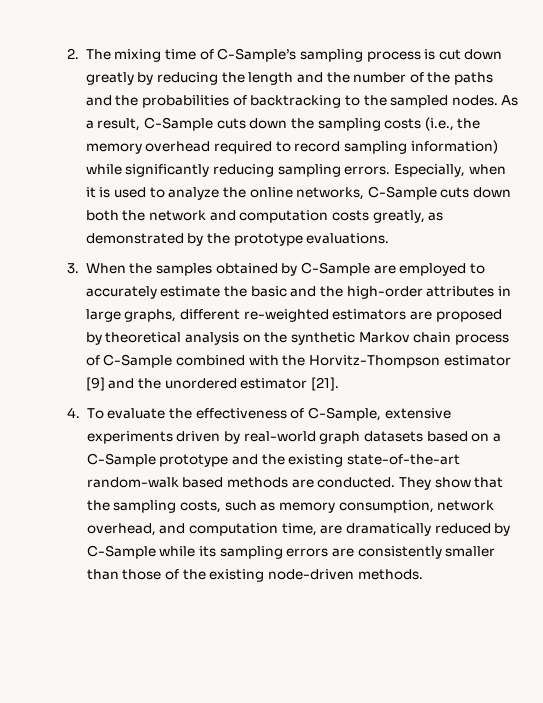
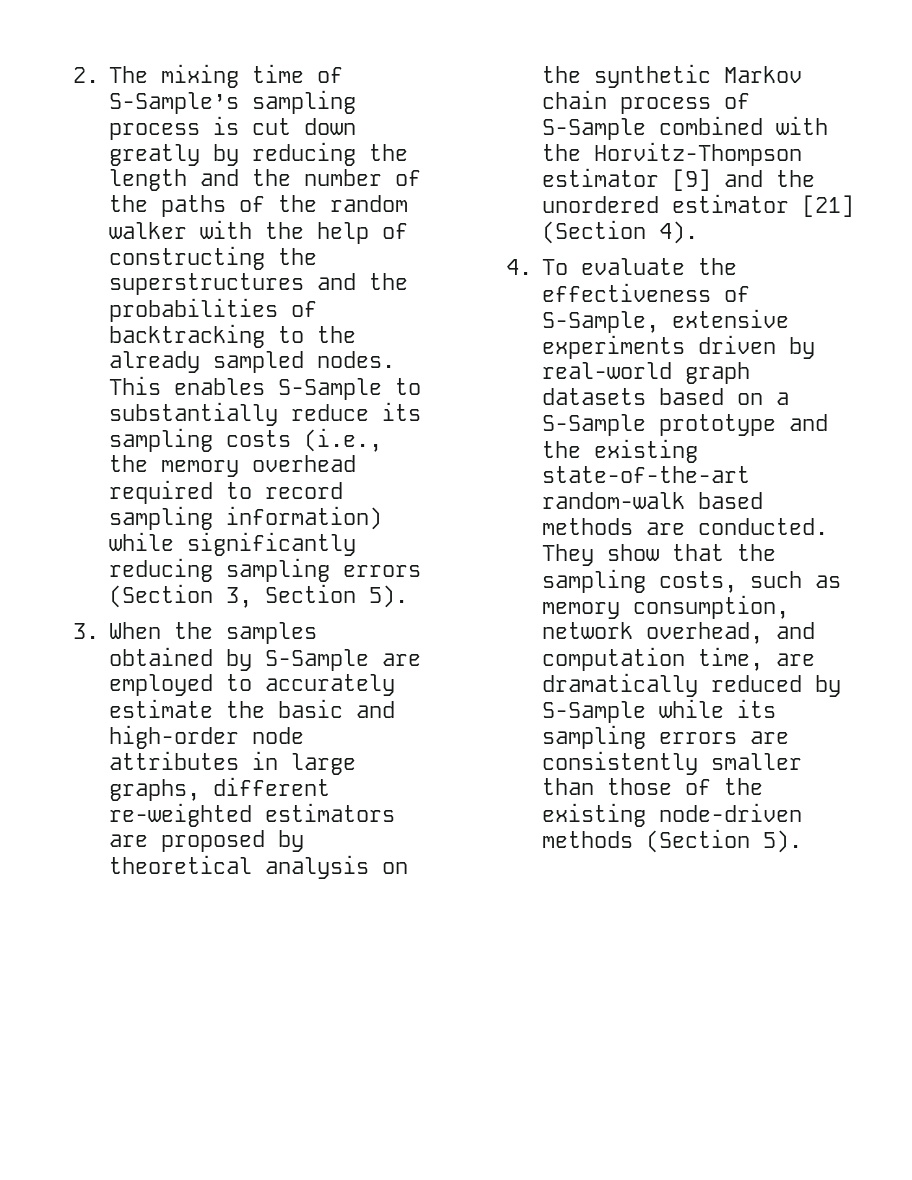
[217,48,297,62] C-Sample’s -> [109,92,240,114] S-Sample’s
(494, 78) none -> [239,195,409,212] [109,220,409,244] [109,246,318,270] [109,273,305,295] of the random walker with the help of constructing the superstructures
(387, 100) none -> [109,351,201,373] already
[501,95,519,106] [85,117,314,131] As a result, C-Sample cuts down the -> [109,376,422,400] [109,402,422,426] This enables S-Sample to substantially reduce its
[344,164,506,177] [85,186,512,200] [85,210,444,223] [85,233,390,246] errors. Especially, when it is used to analyze the online networks, C-Sample cuts down both the network and computation costs greatly, as demonstrated by the prototype evaluations. -> [343,565,422,577] [109,584,409,608] errors (Section 3, Section 5).
[300,262,370,276] C-Sample -> [265,649,370,671] S-Sample
[319,286,423,299] the high-order -> [109,725,305,749] high-order node
[103,354,173,368] C-Sample -> [542,118,647,140] S-Sample
[310,377,339,391] [21]. -> [802,195,855,217] [542,220,699,244] [21] (Section 4).
[307,407,381,421] C-Sample, -> [542,311,660,333] S-Sample,
[86,453,156,467] C-Sample -> [542,414,647,436] S-Sample
[86,545,156,559] C-Sample -> [542,701,647,723] S-Sample
[357,569,423,580] methods. -> [542,829,803,853] methods (Section 5).

